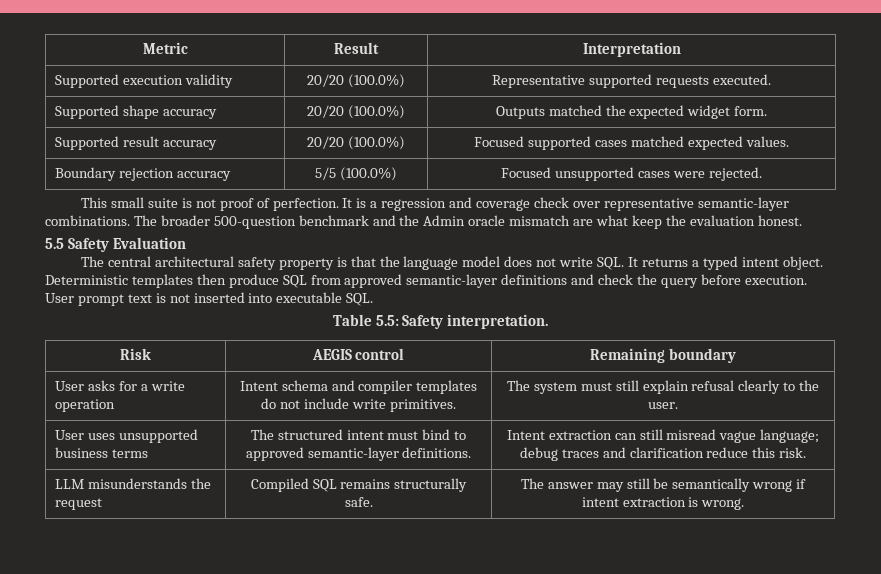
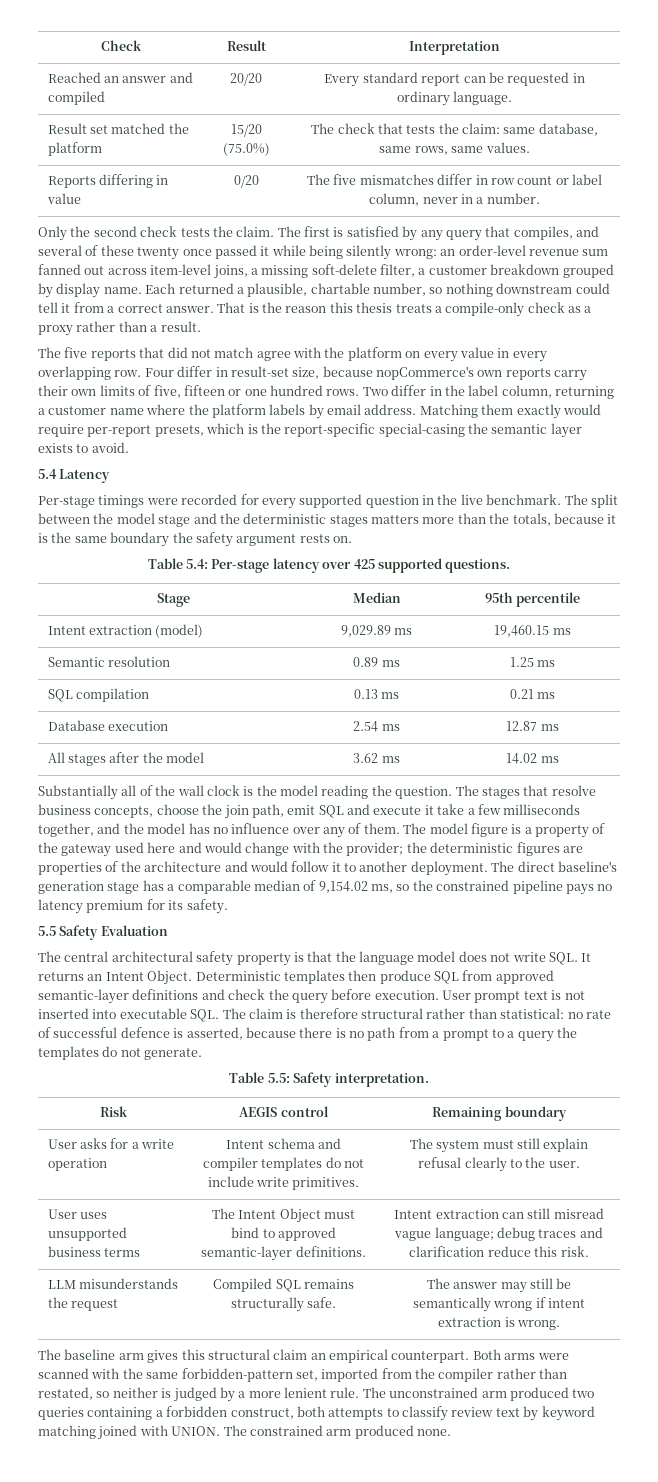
[142,42,188,54] Metric -> [100,40,142,51] Check
[55,74,234,88] [307,74,405,88] [492,74,771,88] [55,105,218,119] [307,105,405,119] [495,105,768,119] [55,136,218,150] [307,136,405,150] [474,136,789,150] [55,167,232,181] [315,167,397,181] [501,167,762,181] [81,197,789,211] [45,215,802,229] Supported execution validity | 20/20 (100.0%) | Representative supported requests executed. // Supported shape accuracy | 20/20 (100.0%) | Outputs matched the expected widget form. // Supported result accuracy | 20/20 (100.0%) | Focused supported cases matched expected values. // Boundary rejection accuracy | 5/5 (100.0%) | Focused unsupported cases were rejected. // This small suite is not proof of perfection. It is a regression and coverage check over representative semantic-layer combinations. The broader 500-question benchmark and the Admin oracle mismatch are what keep the evaluation honest. -> [47,72,193,83] [47,91,105,105] [230,73,262,86] [324,72,585,87] [396,91,513,106] [47,123,189,134] [47,142,102,156] [230,124,262,137] [222,143,270,156] [311,123,598,136] [379,142,530,155] [47,174,169,188] [46,193,81,204] [233,175,259,188] [306,174,602,185] [369,193,540,206] [38,226,599,241] [38,245,609,260] [38,264,614,279] [38,283,610,298] [38,302,592,317] [38,321,201,336] [38,347,547,362] [38,366,588,381] [38,385,614,399] [38,404,601,419] [38,423,582,438] [38,442,129,453] [38,469,111,483] [38,494,618,509] [38,513,617,527] [38,532,352,547] [147,558,511,573] [156,593,190,607] [352,592,401,603] [484,592,581,607] [47,624,204,638] [340,625,413,637] [494,625,571,637] [47,656,171,667] [353,657,400,667] [509,657,556,667] [47,688,150,702] [353,689,400,699] [509,689,556,699] [47,720,169,731] [353,721,400,732] [506,721,559,731] [47,752,205,766] [353,753,400,763] [506,753,559,764] [38,785,596,800] [38,804,581,819] [38,823,606,838] [38,842,583,857] [38,861,617,876] [38,880,613,895] [38,899,228,914] Reached an answer and compiled | 20/20 | Every standard report can be requested in ordinary language. // Result set matched the platform | 15/20 (75.0%) | The check that tests the claim: same database, same rows, same values. // Reports differing in value | 0/20 | The five mismatches differ in row count or label column, never in a number. // Only the second check tests the claim. The first is satisfied by any query that compiles, and several of these twenty once passed it while being silently wrong: an order-level revenue sum fanned out across item-level joins, a missing soft-delete filter, a customer breakdown grouped by display name. Each returned a plausible, chartable number, so nothing downstream could tell it from a correct answer. That is the reason this thesis treats a compile-only check as a proxy rather than a result. // The five reports that did not match agree with the platform on every value in every overlapping row. Four differ in result-set size, because nopCommerce's own reports carry their own limits of five, fifteen or one hundred rows. Two differ in the label column, returning a customer name where the platform labels by email address. Matching them exactly would require per-report presets, which is the report-specific special-casing the semantic layer exists to avoid. // 5.4 Latency // Per-stage timings were recorded for every supported question in the live benchmark. The split between the model stage and the deterministic stages matters more than the totals, because it is the same boundary the safety argument rests on. // Table 5.4: Per-stage latency over 425 supported questions. // Stage | Median | 95th percentile // Intent extraction (model) | 9,029.89 ms | 19,460.15 ms // Semantic resolution | 0.89 ms | 1.25 ms // SQL compilation | 0.13 ms | 0.21 ms // Database execution | 2.54 ms | 12.87 ms // All stages after the model | 3.62 ms | 14.02 ms // Substantially all of the wall clock is the model reading the question. The stages that resolve business concepts, choose the join path, emit SQL and execute it take a few milliseconds together, and the model has no influence over any of them. The model figure is a property of the gateway used here and would change with the provider; the deterministic figures are properties of the architecture and would follow it to another deployment. The direct baseline's generation stage has a comparable median of 9,154.02 ms, so the constrained pipeline pays no latency premium for its safety.
[691,256,823,270] a typed intent object. -> [87,970,193,985] an Intent Object.
(374, 299) none -> [222,1008,611,1019] [38,1027,577,1042] [38,1046,203,1060] The claim is therefore structural rather than statistical: no rate of successful defence is asserted, because there is no path from a prompt to a query the templates do not generate.
[277,429,384,440] structured intent -> [238,1208,321,1223] Intent Object
(745, 504) none -> [38,1349,569,1363] [38,1368,568,1382] [38,1387,595,1402] [38,1406,595,1421] [38,1425,451,1440] // The baseline arm gives this structural claim an empirical counterpart. Both arms were scanned with the same forbidden-pattern set, imported from the compiler rather than restated, so neither is judged by a more lenient rule. The unconstrained arm produced two queries containing a forbidden construct, both attempts to classify review text by keyword matching joined with UNION. The constrained arm produced none.

